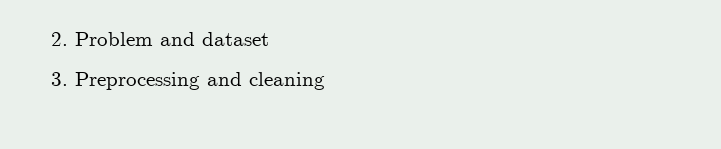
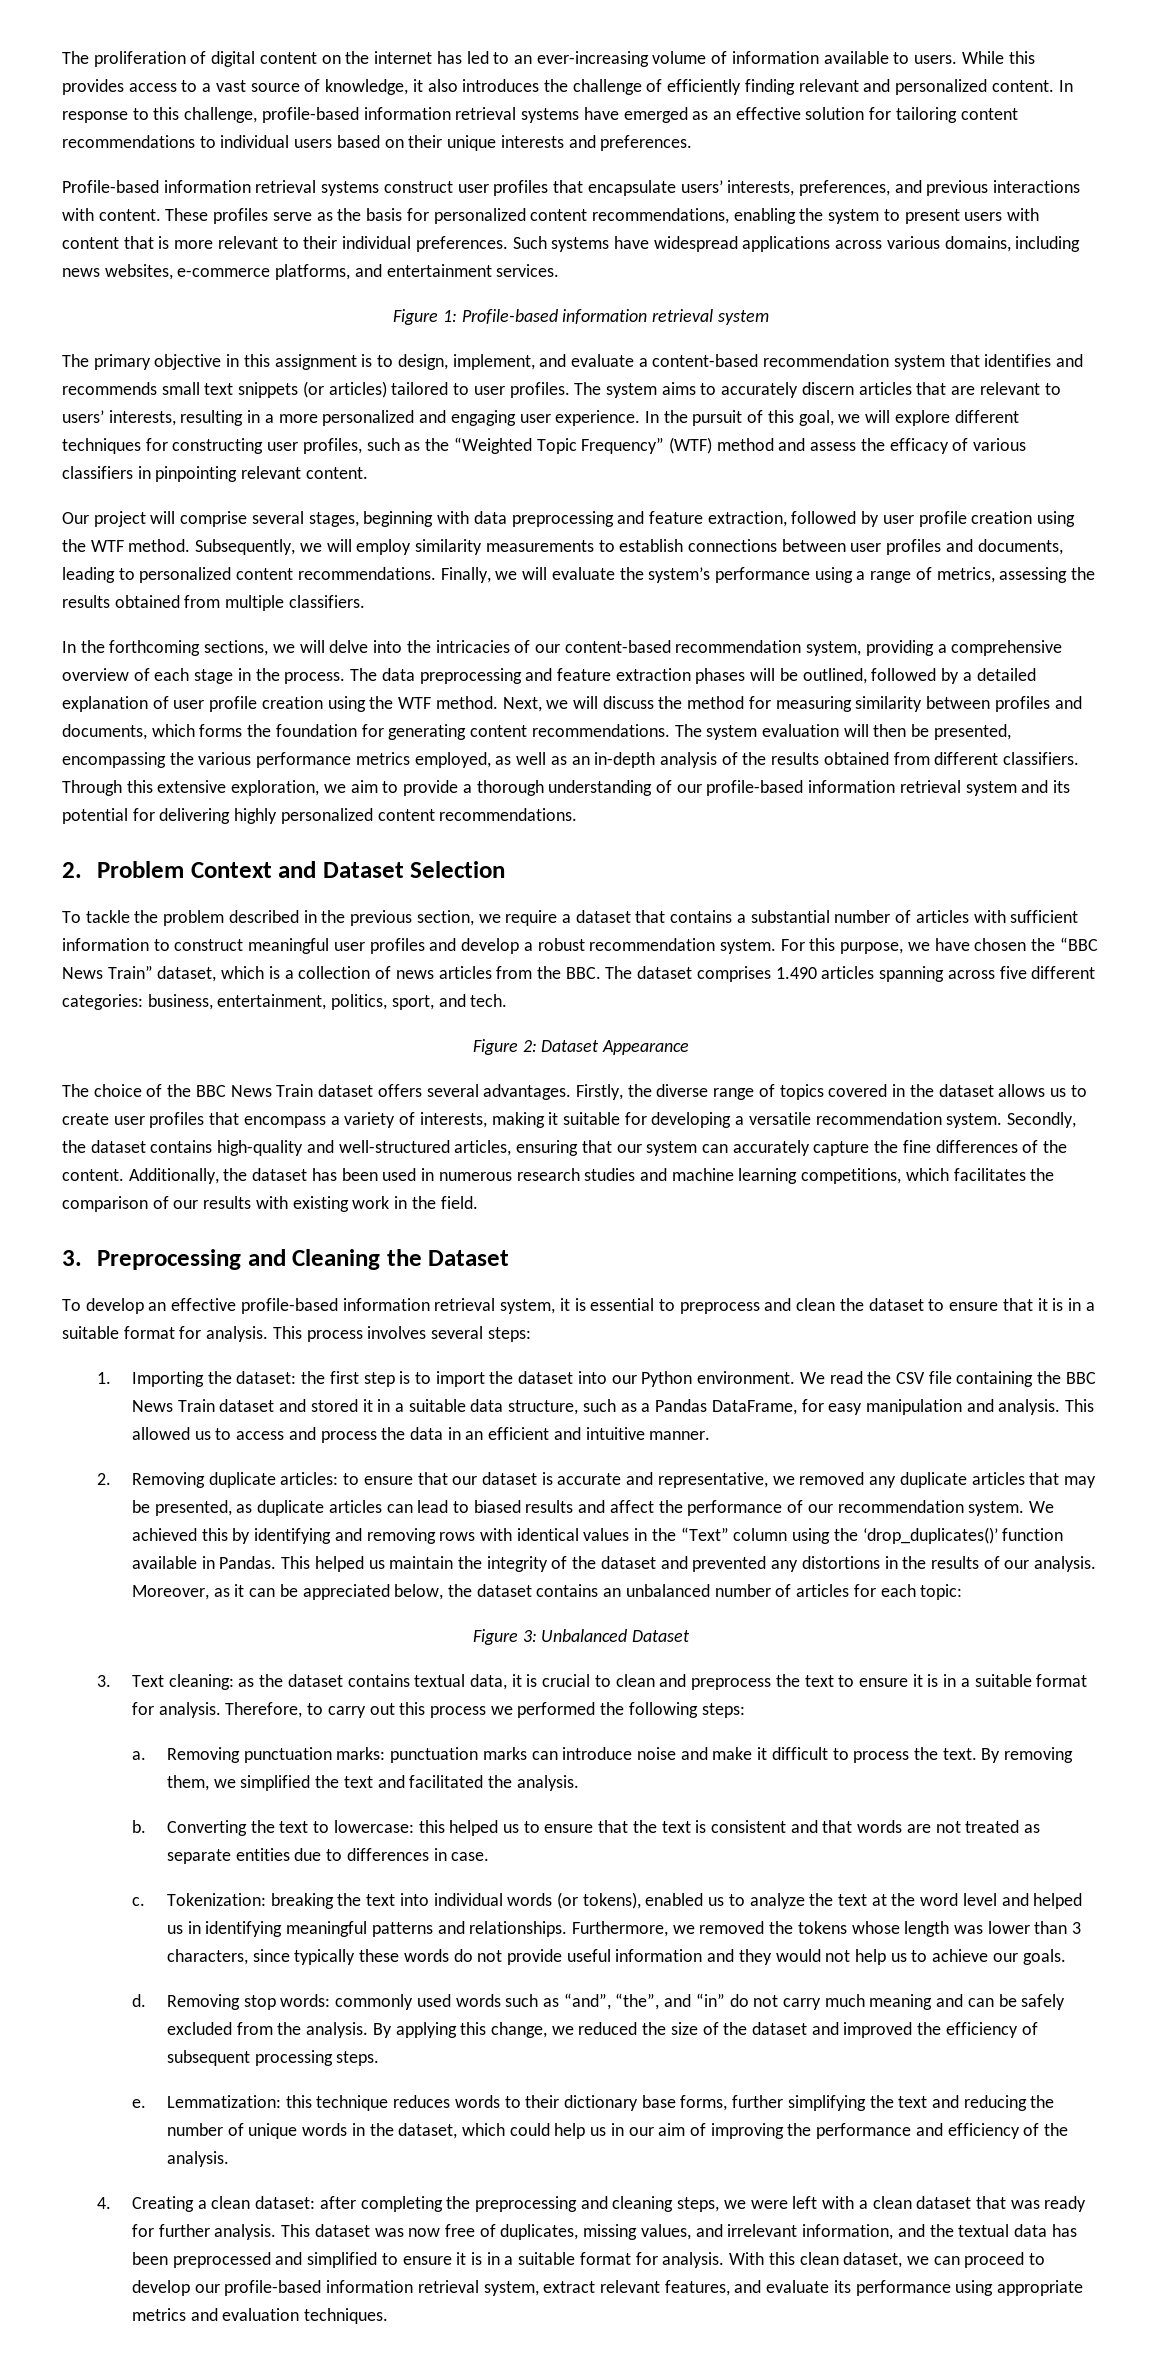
[51,32,269,46] [51,72,325,90] 2. Problem and dataset // 3. Preprocessing and cleaning -> [62,51,1035,67] [62,79,1073,95] [62,107,1018,123] [62,135,693,151] [62,180,1081,196] [62,208,1040,224] [62,236,1081,252] [62,264,560,280] [393,309,769,325] [62,354,1084,370] [62,381,1061,398] [62,410,1019,426] [62,437,1027,454] [62,466,368,482] [62,511,1076,527] [62,539,1063,555] [62,567,1096,583] [62,595,365,611] [62,640,1063,656] [62,668,1036,684] [62,696,1082,712] [62,724,1011,740] [62,752,1080,768] [62,780,1071,796] [62,808,578,824] [62,861,506,878] [62,910,1079,926] [62,937,1098,954] [62,965,1096,982] [62,994,508,1010] [472,1039,690,1055] [62,1084,1087,1100] [62,1112,1077,1128] [62,1140,1068,1156] [62,1168,1055,1184] [62,1196,478,1212] [62,1249,510,1270] [62,1298,1095,1314] [62,1326,531,1342] [96,1371,1096,1387] [131,1399,1095,1415] [131,1427,711,1443] [96,1472,1096,1488] [131,1500,1054,1516] [131,1527,1064,1544] [131,1556,1097,1572] [131,1584,963,1600] [472,1629,691,1645] [96,1674,1088,1690] [131,1702,745,1718] [131,1747,1074,1763] [166,1775,579,1791] [131,1820,1041,1836] [166,1848,490,1864] [131,1892,1083,1909] [166,1921,1082,1937] [166,1949,1066,1965] [131,1993,1066,2010] [166,2022,1038,2038] [166,2050,380,2066] [131,2095,1055,2111] [166,2123,1069,2139] [166,2151,229,2167] [96,2196,1087,2212] [131,2224,1077,2240] [131,2252,1046,2268] [131,2280,1084,2296] [131,2308,389,2324] The proliferation of digital content on the internet has led to an ever-increasing volume of information available to users. While this provides access to a vast source of knowledge, it also introduces the challenge of efficiently finding relevant and personalized content. In response to this challenge, profile-based information retrieval systems have emerged as an effective solution for tailoring content recommendations to individual users based on their unique interests and preferences. // Profile-based information retrieval systems construct user profiles that encapsulate users’ interests, preferences, and previous interactions with content. These profiles serve as the basis for personalized content recommendations, enabling the system to present users with content that is more relevant to their individual preferences. Such systems have widespread applications across various domains, including news websites, e-commerce platforms, and entertainment services. // Figure 1: Profile-based information retrieval system // The primary objective in this assignment is to design, implement, and evaluate a content-based recommendation system that identifies and recommends small text snippets (or articles) tailored to user profiles. The system aims to accurately discern articles that are relevant to users’ interests, resulting in a more personalized and engaging user experience. In the pursuit of this goal, we will explore different techniques for constructing user profiles, such as the “Weighted Topic Frequency” (WTF) method and assess the efficacy of various classifiers in pinpointing relevant content. // Our project will comprise several stages, beginning with data preprocessing and feature extraction, followed by user profile creation using the WTF method. Subsequently, we will employ similarity measurements to establish connections between user profiles and documents, leading to personalized content recommendations. Finally, we will evaluate the system’s performance using a range of metrics, assessing the results obtained from multiple classifiers. // In the forthcoming sections, we will delve into the intricacies of our content-based recommendation system, providing a comprehensive overview of each stage in the process. The data preprocessing and feature extraction phases will be outlined, followed by a detailed explanation of user profile creation using the WTF method. Next, we will discuss the method for measuring similarity between profiles and documents, which forms the foundation for generating content recommendations. The system evaluation will then be presented, encompassing the various performance metrics employed, as well as an in-depth analysis of the results obtained from different classifiers. Through this extensive exploration, we aim to provide a thorough understanding of our profile-based information retrieval system and its potential for delivering highly personalized content recommendations. // 2. Problem Context and Dataset Selection // To tackle the problem described in the previous section, we require a dataset that contains a substantial number of articles with sufficient information to construct meaningful user profiles and develop a robust recommendation system. For this purpose, we have chosen the “BBC News Train” dataset, which is a collection of news articles from the BBC. The dataset comprises 1.490 articles spanning across five different categories: business, entertainment, politics, sport, and tech. // Figure 2: Dataset Appearance // The choice of the BBC News Train dataset offers several advantages. Firstly, the diverse range of topics covered in the dataset allows us to create user profiles that encompass a variety of interests, making it suitable for developing a versatile recommendation system. Secondly, the dataset contains high-quality and well-structured articles, ensuring that our system can accurately capture the fine differences of the content. Additionally, the dataset has been used in numerous research studies and machine learning competitions, which facilitates the comparison of our results with existing work in the field. // 3. Preprocessing and Cleaning the Dataset // To develop an effective profile-based information retrieval system, it is essential to preprocess and clean the dataset to ensure that it is in a suitable format for analysis. This process involves several steps: // 1. Importing the dataset: the first step is to import the dataset into our Python environment. We read the CSV file containing the BBC News Train dataset and stored it in a suitable data structure, such as a Pandas DataFrame, for easy manipulation and analysis. This allowed us to access and process the data in an efficient and intuitive manner. // 2. Removing duplicate articles: to ensure that our dataset is accurate and representative, we removed any duplicate articles that may be presented, as duplicate articles can lead to biased results and affect the performance of our recommendation system. We achieved this by identifying and removing rows with identical values in the “Text” column using the ‘drop_duplicates()’ function available in Pandas. This helped us maintain the integrity of the dataset and prevented any distortions in the results of our analysis. Moreover, as it can be appreciated below, the dataset contains an unbalanced number of articles for each topic: // Figure 3: Unbalanced Dataset // 3. Text cleaning: as the dataset contains textual data, it is crucial to clean and preprocess the text to ensure it is in a suitable format for analysis. Therefore, to carry out this process we performed the following steps: // a. Removing punctuation marks: punctuation marks can introduce noise and make it difficult to process the text. By removing them, we simplified the text and facilitated the analysis. // b. Converting the text to lowercase: this helped us to ensure that the text is consistent and that words are not treated as separate entities due to differences in case. // c. Tokenization: breaking the text into individual words (or tokens), enabled us to analyze the text at the word level and helped us in identifying meaningful patterns and relationships. Furthermore, we removed the tokens whose length was lower than 3 characters, since typically these words do not provide useful information and they would not help us to achieve our goals. // d. Removing stop words: commonly used words such as “and”, “the”, and “in” do not carry much meaning and can be safely excluded from the analysis. By applying this change, we reduced the size of the dataset and improved the efficiency of subsequent processing steps. // e. Lemmatization: this technique reduces words to their dictionary base forms, further simplifying the text and reducing the number of unique words in the dataset, which could help us in our aim of improving the performance and efficiency of the analysis. // 4. Creating a clean dataset: after completing the preprocessing and cleaning steps, we were left with a clean dataset that was ready for further analysis. This dataset was now free of duplicates, missing values, and irrelevant information, and the textual data has been preprocessed and simplified to ensure it is in a suitable format for analysis. With this clean dataset, we can proceed to develop our profile-based information retrieval system, extract relevant features, and evaluate its performance using appropriate metrics and evaluation techniques.

